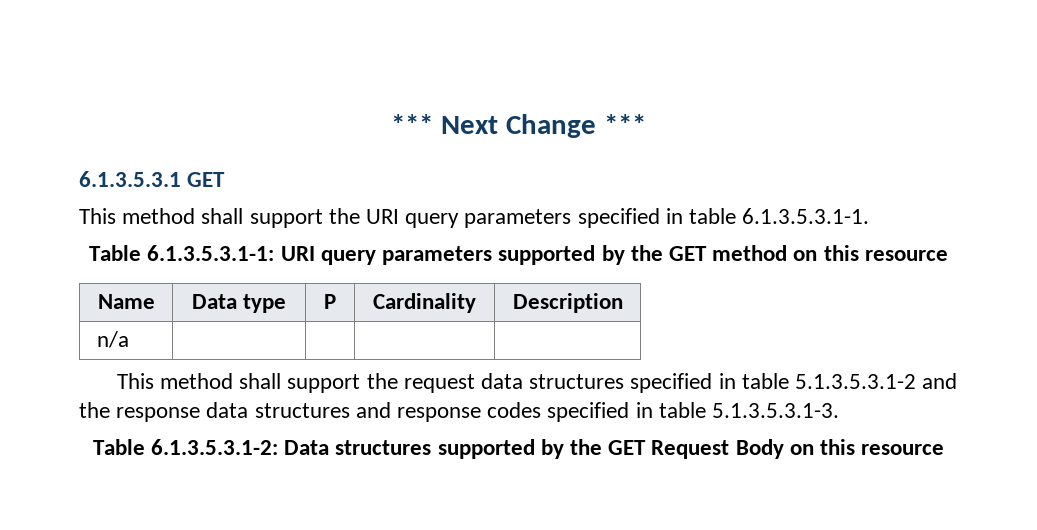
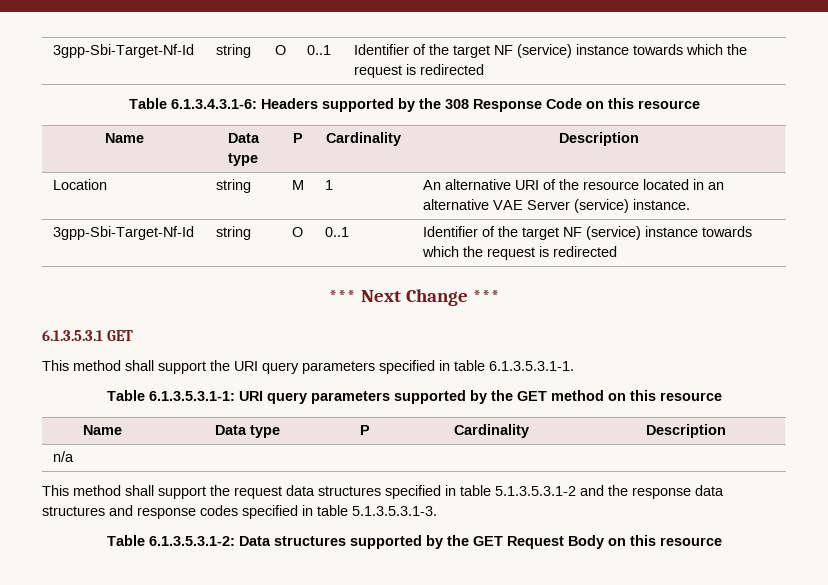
(391, 124) none -> [52,44,194,58] [215,44,251,58] [274,45,286,55] [306,45,331,55] [353,44,747,58] [353,64,484,78] [128,98,700,112] [104,133,144,143] [227,133,260,143] [228,153,258,166] [292,133,303,143] [326,132,402,146] [559,132,639,146] [52,179,107,190] [215,179,251,193] [291,180,304,190] [324,180,333,190] [422,179,724,190] [422,199,690,213] [52,226,194,240] [215,226,251,240] [292,227,303,237] [324,227,349,237] [422,226,752,240] [421,246,617,260] 3gpp-Sbi-Target-Nf-Id | string | O | 0..1 | Identifier of the target NF (service) instance towards which the request is redirected // Table 6.1.3.4.3.1-6: Headers supported by the 308 Response Code on this resource // Name | Data type | P | Cardinality | Description // Location | string | M | 1 | An alternative URI of the resource located in an alternative VAE Server (service) instance. // 3gpp-Sbi-Target-Nf-Id | string | O | 0..1 | Identifier of the target NF (service) instance towards which the request is redirected //

